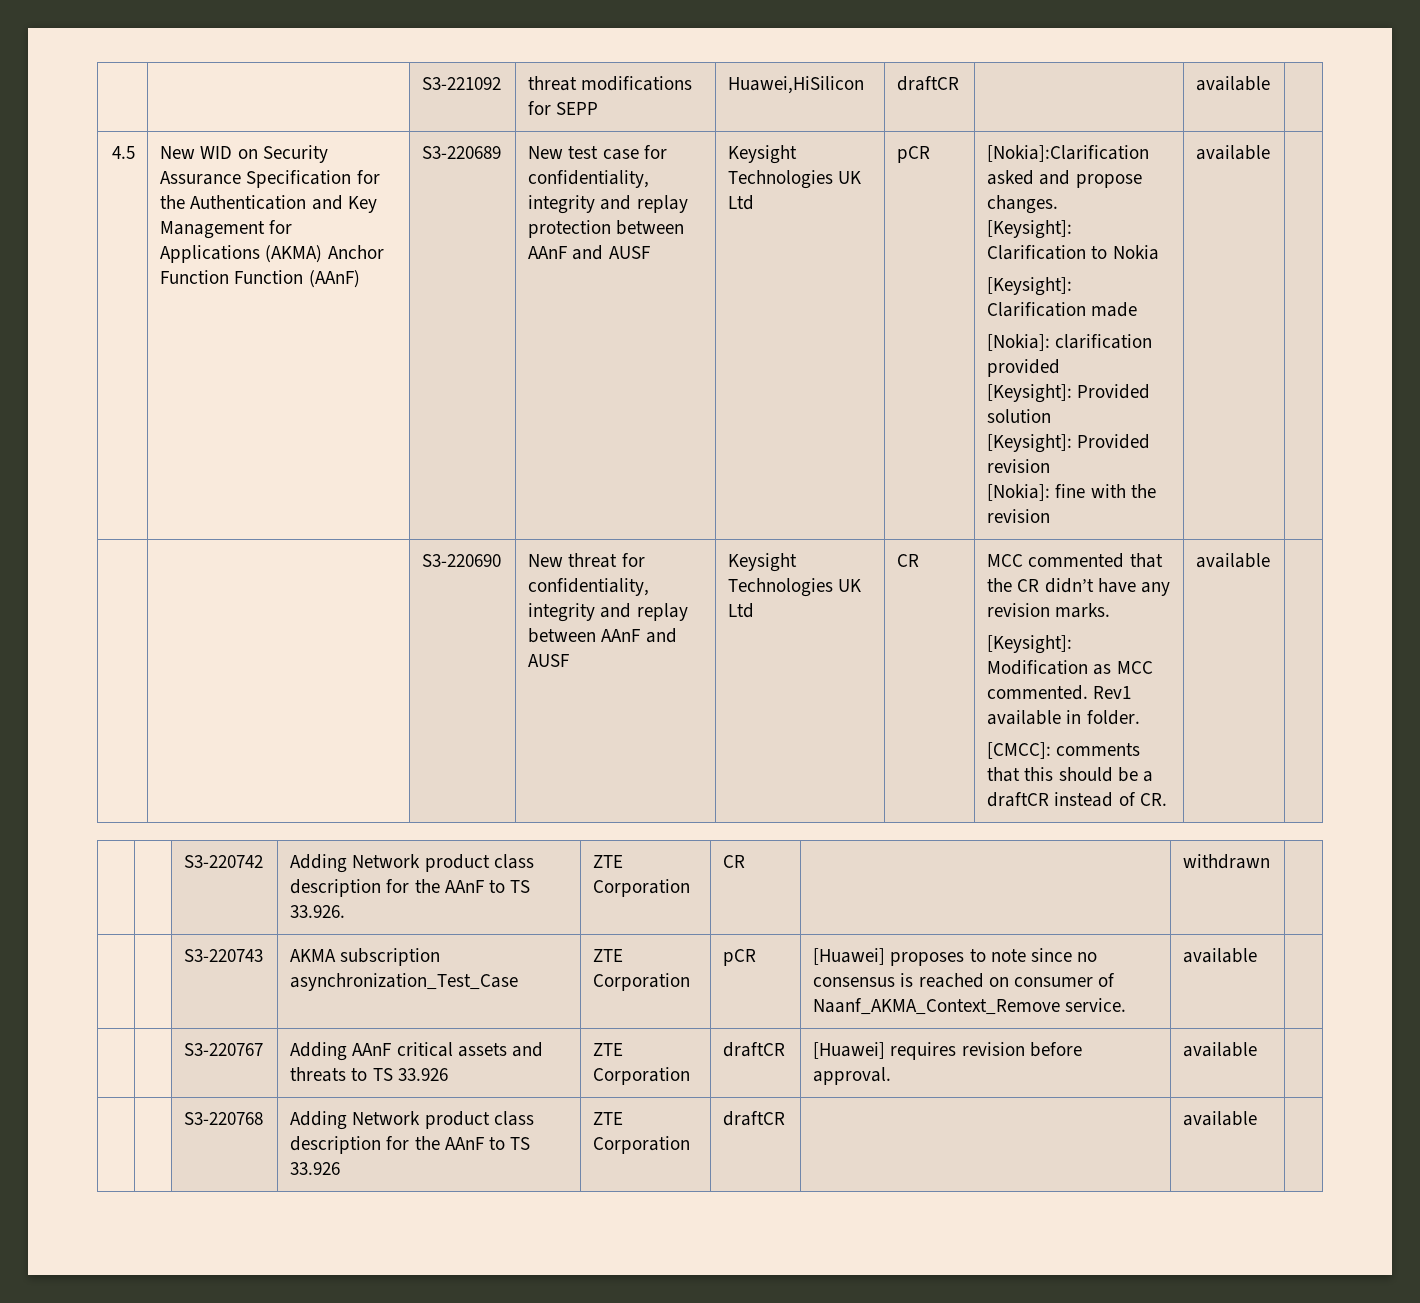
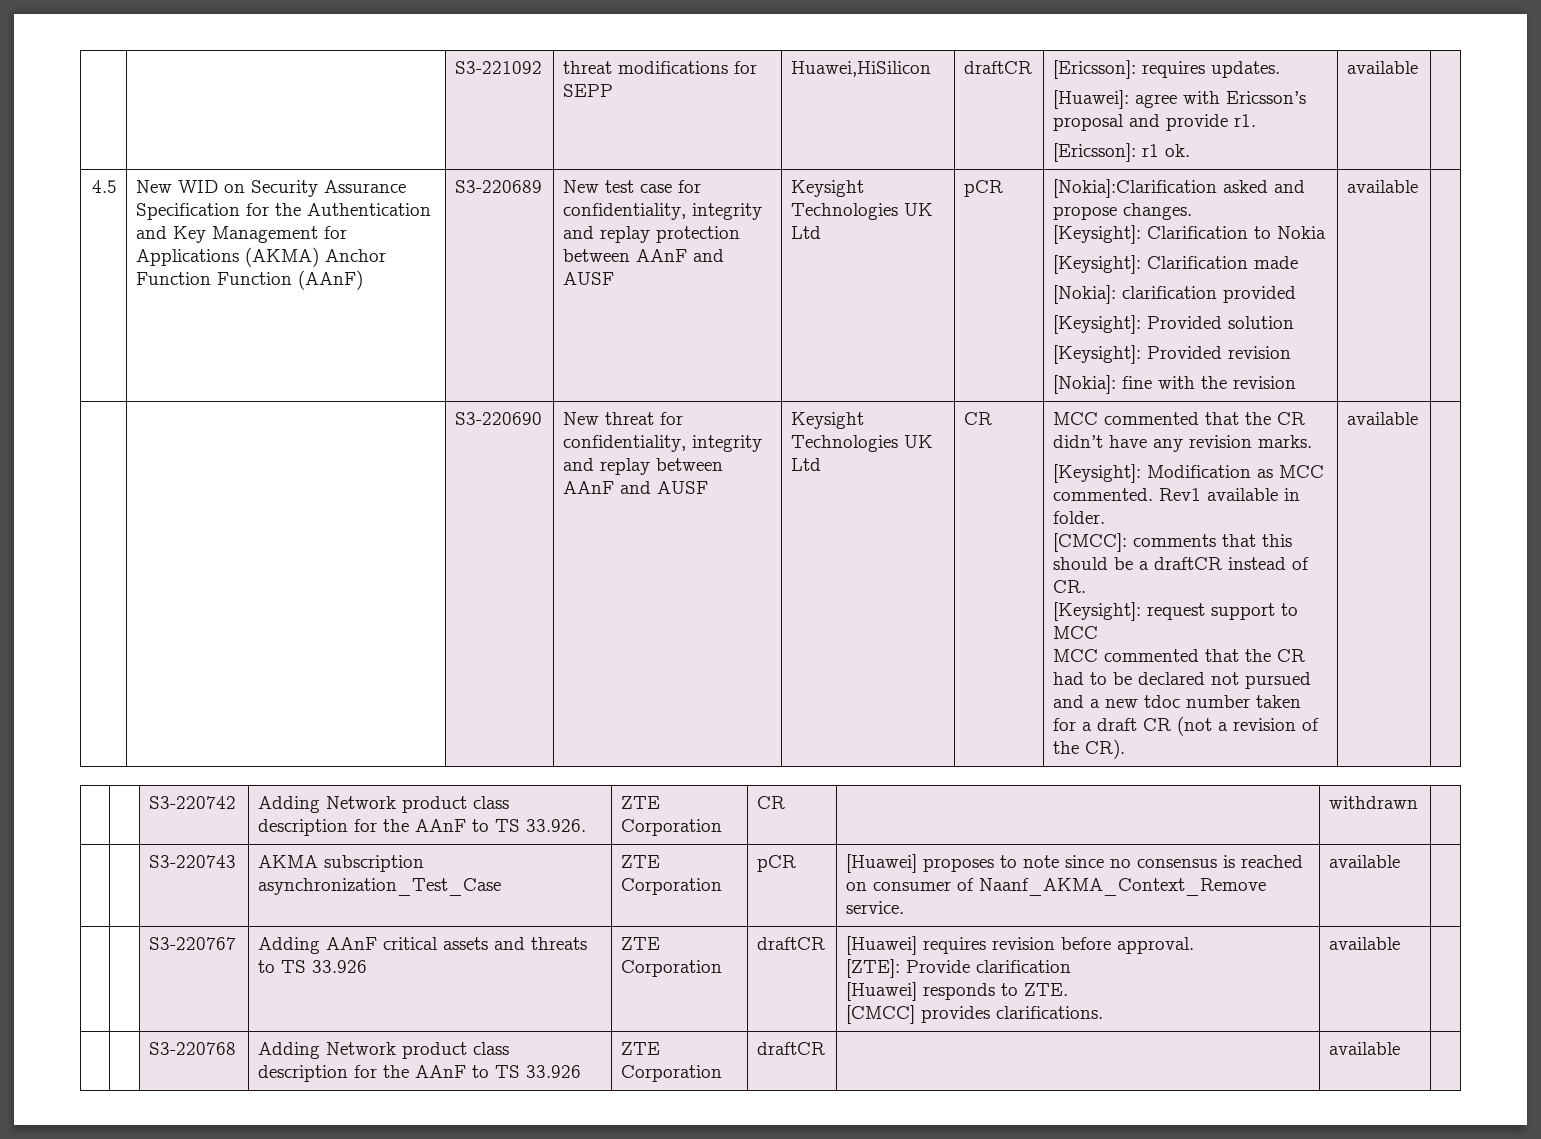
(960, 83) none -> [1053,60,1281,79] [1053,90,1307,109] [1053,114,1257,131] [1053,143,1191,162] [Ericsson]: requires updates. // [Huawei]: agree with Ericsson’s proposal and provide r1. // [Ericsson]: r1 ok.
(1167, 799) none -> [1053,602,1299,621] [1053,626,1099,639] [1053,649,1306,662] [1053,672,1312,689] [1053,695,1302,708] [1053,716,1320,736] [1053,739,1126,759] // [Keysight]: request support to MCC // MCC commented that the CR had to be declared not pursued and a new tdoc number taken for a draft CR (not a revision of the CR).
(892, 1076) none -> [846,959,1072,978] [846,982,1069,1001] [846,1005,1104,1024] // [ZTE]: Provide clarification // [Huawei] responds to ZTE. // [CMCC] provides clarifications.

